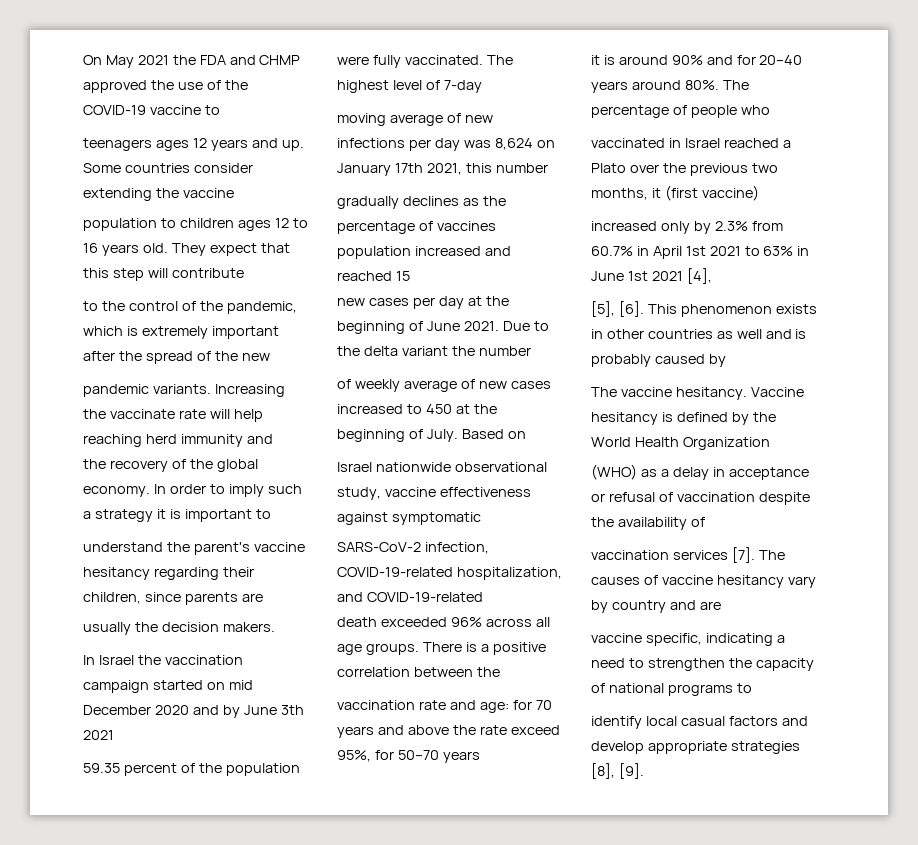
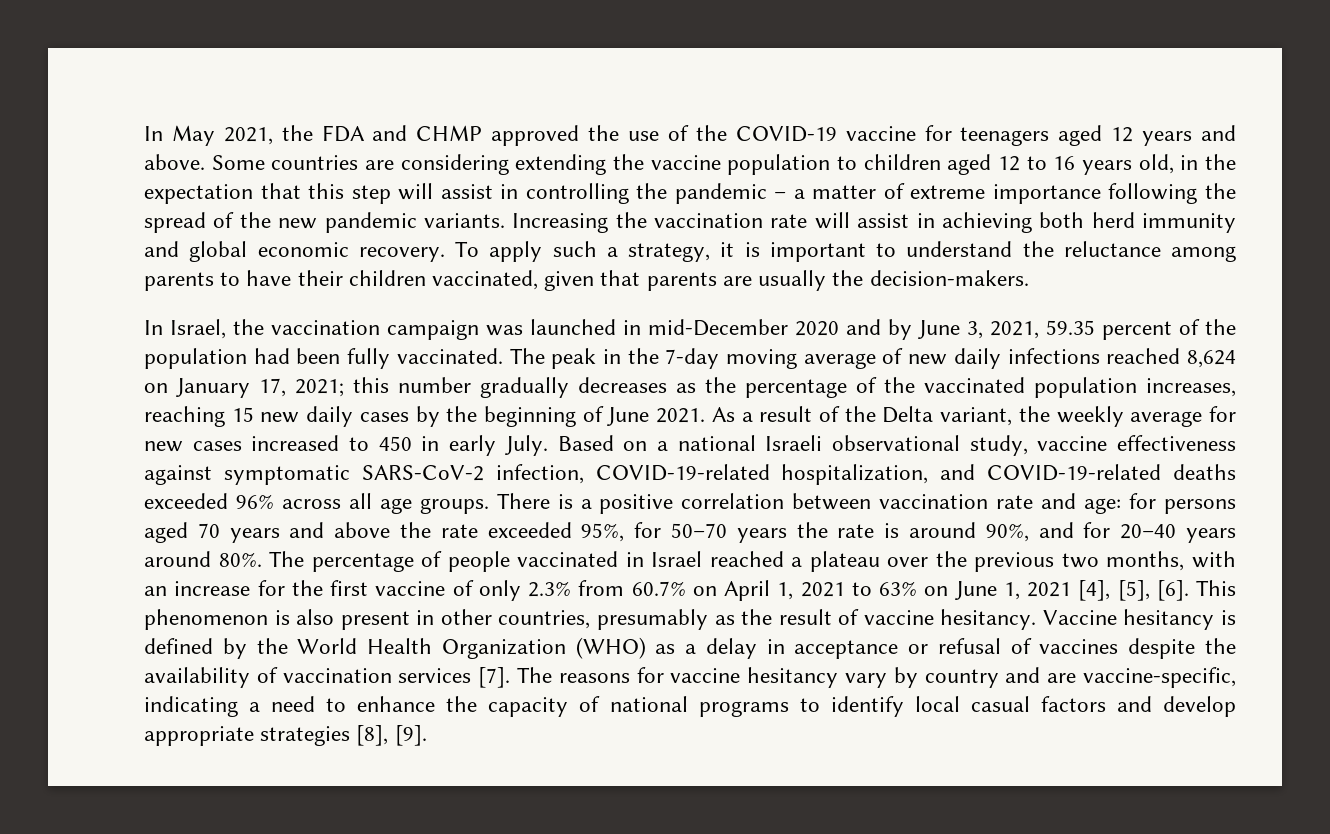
[83,55,169,68] On May 2021 -> [144,125,273,146] In May 2021,
[204,105,220,115] [83,138,189,151] to // teenagers ages -> [924,125,1103,146] for teenagers aged
[281,140,304,151] up. -> [144,154,205,170] above.
[193,163,253,173] consider -> [365,154,509,175] are considering
(234, 193) // -> (721, 162) none
[237,220,271,231] ages -> [947,154,992,175] aged
[142,243,290,256] [83,268,244,281] [83,301,297,314] [83,326,279,339] [83,351,115,361] old. They expect that this step will contribute // to the control of the pandemic, which is extremely important after -> [1138,154,1236,174] [144,183,1198,204] old, in the expectation that this step will assist in controlling the pandemic – a matter of extreme importance following
(270, 357) // -> (318, 223) none
[109,409,175,419] vaccinate -> [654,213,763,228] vaccination
[233,409,263,422] [83,434,142,447] help reaching -> [857,212,1085,233] assist in achieving both
[83,459,258,472] [83,484,264,497] // the recovery of the global economy. In order to imply -> [189,241,543,262] global economic recovery. To apply
[94,509,153,522] strategy -> [628,243,710,262] strategy,
(271, 514) // -> (896, 250) none
[193,542,305,555] [83,567,254,580] [83,592,181,604] parent's vaccine hesitancy regarding their children, since -> [1063,241,1236,262] [144,270,641,291] reluctance among parents to have their children vaccinated, given that
(263, 597) // -> (752, 281) none
[161,622,275,632] [83,655,134,665] decision makers. // In Israel -> [869,270,1029,286] [144,319,226,339] decision-makers. // In Israel,
[152,680,253,690] [83,705,151,715] started on mid December -> [486,319,788,336] was launched in mid-December
[280,705,304,715] [83,730,114,740] 3th 2021 // -> [967,321,1039,339] 3, 2021,
[337,56,369,65] were -> [253,348,341,364] had been
[337,80,440,93] highest level of -> [551,348,659,369] peak in the
(482, 86) // -> (720, 358) none
[337,138,491,151] infections per day was -> [953,348,1181,369] daily infections reached
[394,163,462,175] 17th 2021, -> [259,378,344,397] 17, 2021;
[337,196,459,209] // gradually declines -> [480,377,667,398] gradually decreases
[436,221,496,231] [337,246,511,259] [337,271,410,281] [337,296,482,309] vaccines population increased and reached 15 // new cases per day at -> [884,377,1236,398] [144,406,440,427] the vaccinated population increases, reaching 15 new daily cases by
[502,321,549,331] [337,346,531,356] [337,379,351,389] Due to the delta variant the number // of -> [711,406,1050,426] As a result of the Delta variant, the
[460,379,475,389] of -> [1208,406,1236,422] for
[455,404,497,414] [337,429,423,442] at the beginning of -> [421,435,497,456] in early
[337,462,451,472] // Israel nationwide -> [656,435,823,451] a national Israeli
(481, 518) // -> (350, 475) none
[337,617,377,627] // death -> [1173,464,1236,480] deaths
[476,667,500,677] the // -> (872, 501) none
(532, 705) none -> [1163,499,1236,514] [144,522,188,543] persons aged
[510,725,560,735] exceed -> [487,522,572,538] exceeded
[591,55,600,65] // it -> [796,522,875,538] the rate
[671,55,703,65] 90% -> [985,523,1029,542] 90%,
[740,105,770,115] who // -> (510, 561) none
[591,163,626,173] Plato -> [809,551,880,572] plateau
[651,185,759,201] [591,221,783,234] [591,246,810,259] [591,271,648,281] it (first vaccine) // increased only by 2.3% from 60.7% in April 1st 2021 to 63% in June 1st -> [1191,551,1236,568] [144,580,1020,601] with an increase for the first vaccine of only 2.3% from 60.7% on April 1, 2021 to 63% on June 1,
(712, 276) // -> (1111, 590) none
[775,304,817,314] [591,329,807,339] [591,354,726,367] [591,387,617,397] exists in other countries as well and is probably caused by // The -> [274,609,860,630] is also present in other countries, presumably as the result of
(770, 443) // -> (566, 649) none
[676,492,755,502] vaccination -> [1039,639,1119,654] vaccines
(705, 522) // -> (278, 675) none
[591,575,658,585] causes of -> [558,667,664,683] reasons for
[591,633,702,646] // vaccine specific, -> [1082,667,1236,688] vaccine-specific,
[647,658,725,671] strengthen -> [357,696,436,712] enhance
(752, 688) // -> (820, 705) none

